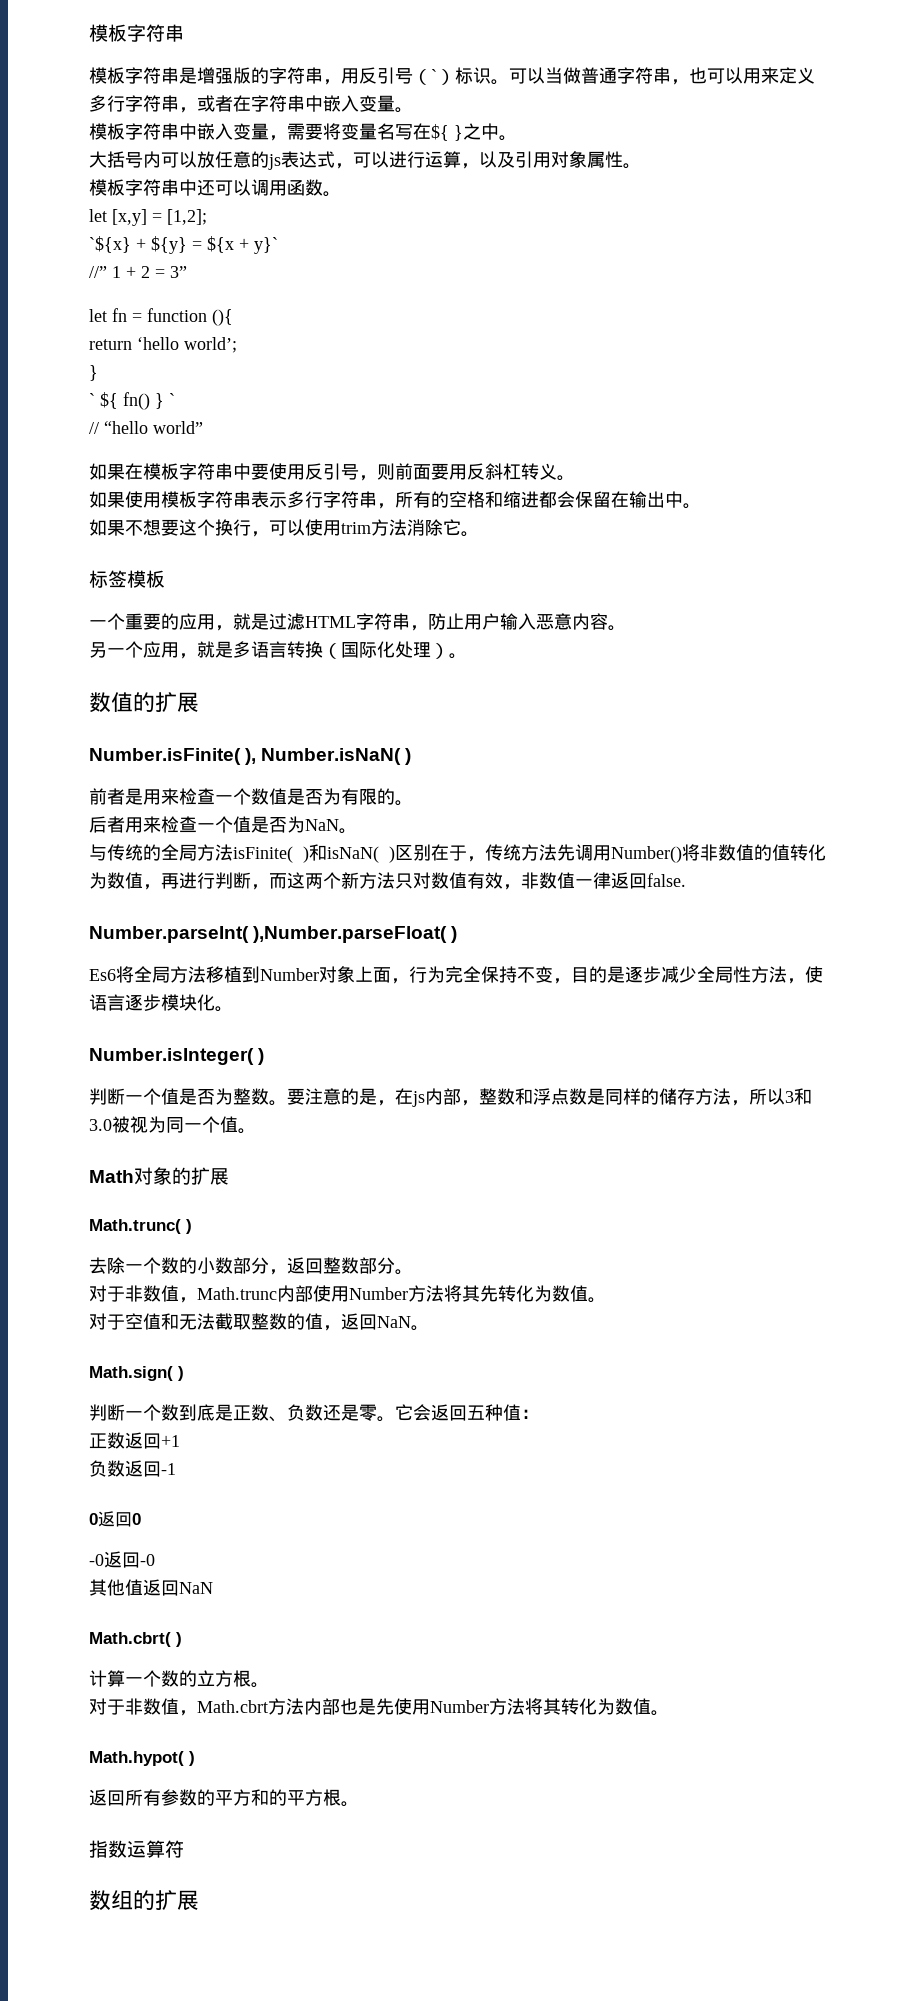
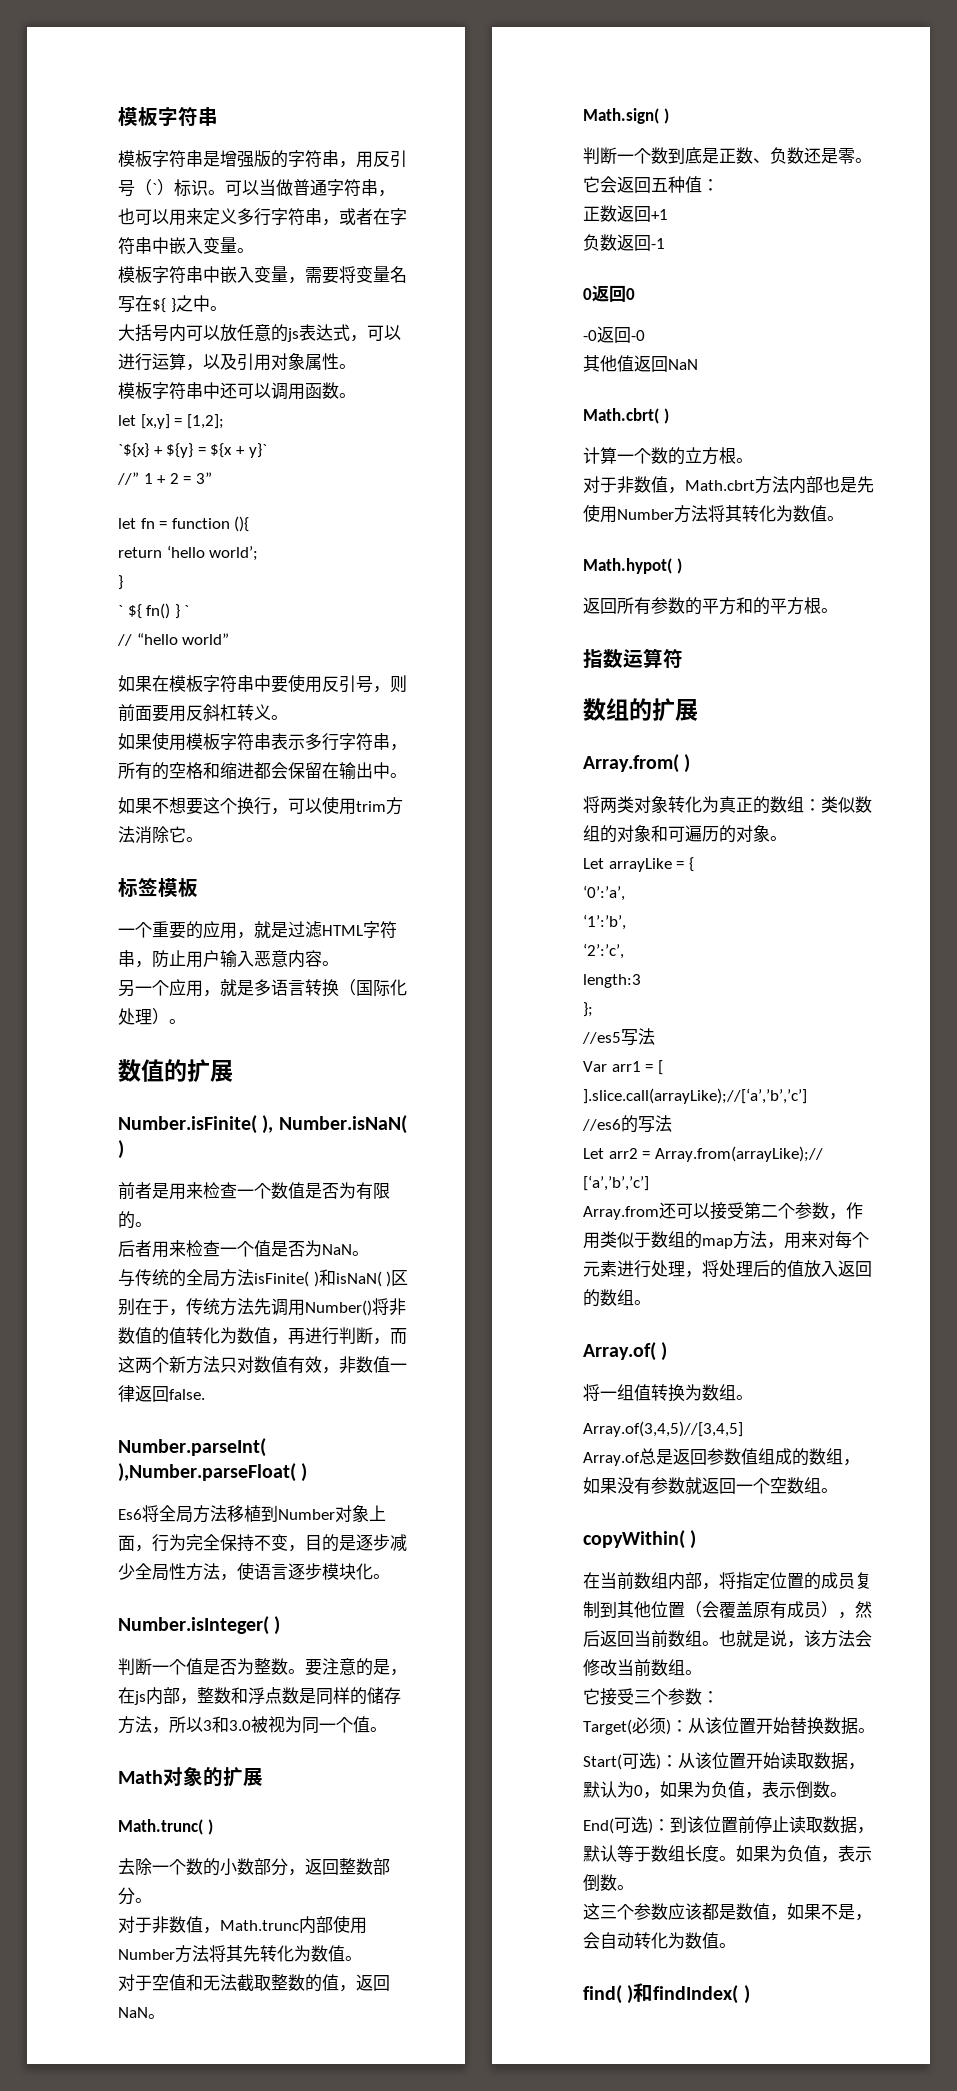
(199, 1900) none -> [583,754,691,773] [583,796,872,814] [583,825,787,843] [583,857,694,872] [583,885,625,901] [583,914,626,930] [583,943,624,959] [583,974,641,988] [583,1002,593,1017] [582,1028,655,1046] [583,1060,663,1075] [583,1088,807,1104] [582,1115,672,1133] [583,1146,823,1162] [583,1175,649,1191] [583,1202,863,1220] [583,1231,869,1249] [583,1260,872,1278] [583,1289,651,1307] [583,1342,668,1361] [583,1384,753,1402] [583,1421,743,1437] [583,1448,860,1466] [583,1477,838,1495] [583,1530,697,1549] [583,1572,872,1590] [583,1601,872,1619] [583,1630,872,1648] [583,1659,702,1677] [583,1688,719,1706] [583,1717,875,1735] [583,1752,865,1770] [583,1781,847,1799] [583,1816,874,1834] [583,1845,872,1863] [583,1874,634,1891] [583,1903,872,1921] [583,1932,736,1949] [583,1983,750,2004] // Array.from( ) // 将两类对象转化为真正的数组：类似数组的对象和可遍历的对象。 // Let arrayLike = { // ‘0’:’a’, // ‘1’:’b’, // ‘2’:’c’, // length:3 // }; // //es5写法 // Var arr1 = [ ].slice.call(arrayLike);//[‘a’,’b’,’c’] // //es6的写法 // Let arr2 = Array.from(arrayLike);// [‘a’,’b’,’c’] // Array.from还可以接受第二个参数，作用类似于数组的map方法，用来对每个元素进行处理，将处理后的值放入返回的数组。 // Array.of( ) // 将一组值转换为数组。 // Array.of(3,4,5)//[3,4,5] // Array.of总是返回参数值组成的数组，如果没有参数就返回一个空数组。 // copyWithin( ) // 在当前数组内部，将指定位置的成员复制到其他位置（会覆盖原有成员），然后返回当前数组。也就是说，该方法会修改当前数组。 // 它接受三个参数： // Target(必须)：从该位置开始替换数据。 // Start(可选)：从该位置开始读取数据，默认为0，如果为负值，表示倒数。 // End(可选)：到该位置前停止读取数据，默认等于数组长度。如果为负值，表示倒数。 // 这三个参数应该都是数值，如果不是，会自动转化为数值。 // find( )和findIndex( )

